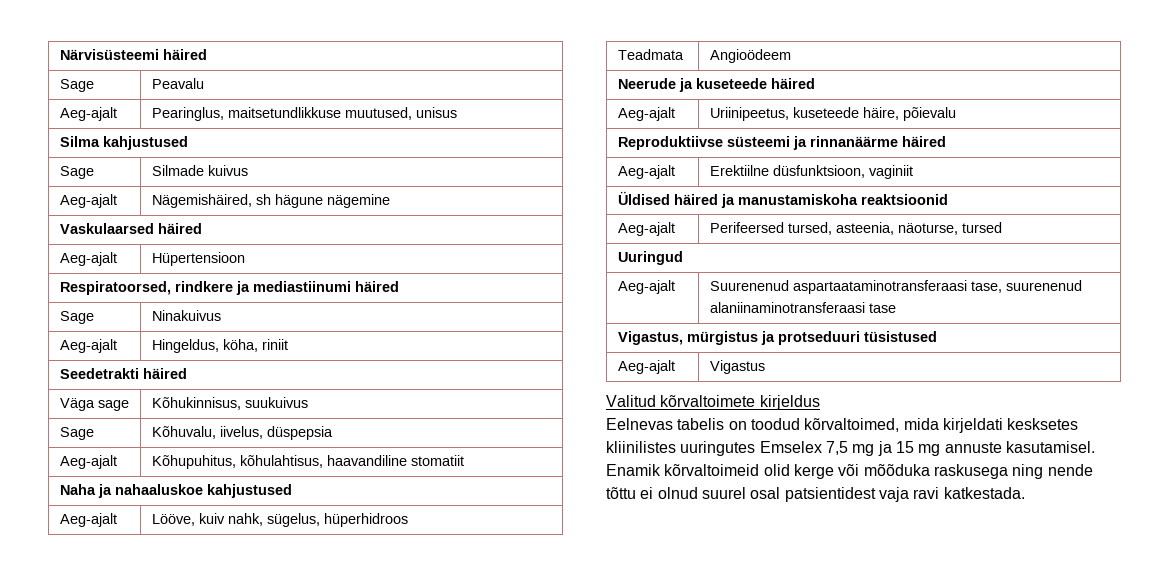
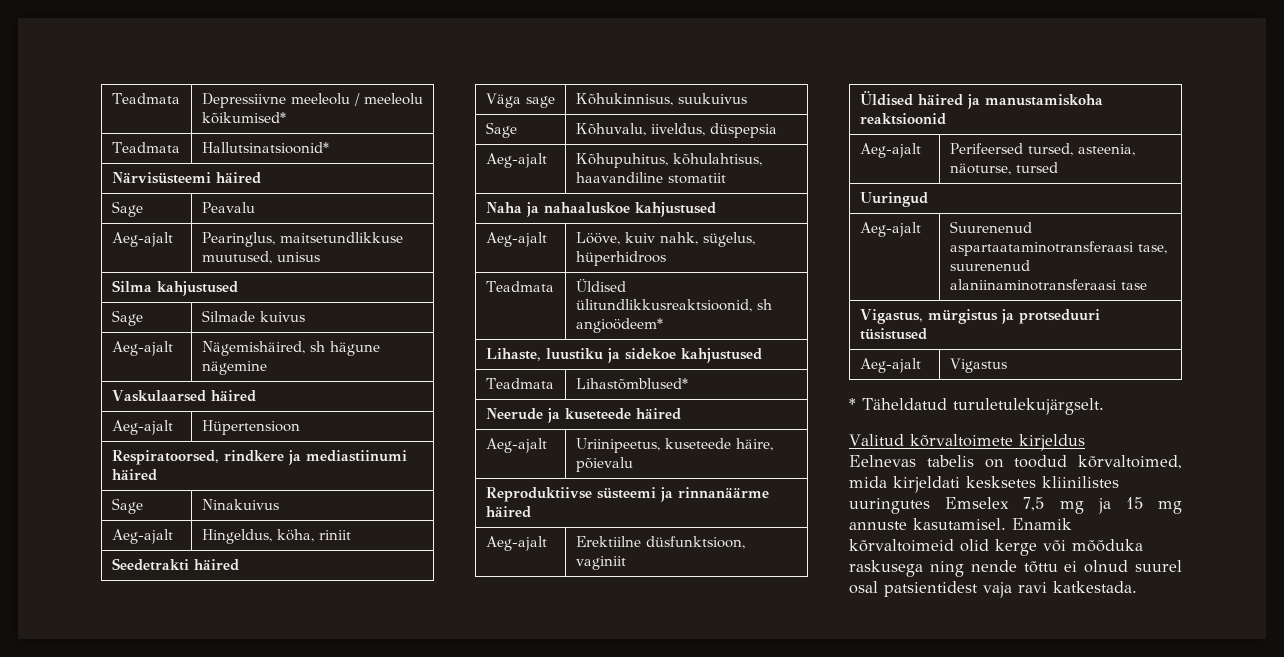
(59, 54) none -> [111,93,180,104] [201,93,423,108] [201,112,286,124] [111,142,180,153] [201,142,329,154] Teadmata | Depressiivne meeleolu / meeleolu kõikumised* // Teadmata | Hallutsinatsioonid* //
[219,426,263,439] iivelus, -> [650,123,705,136] iiveldus,
[709,49,791,63] Angioödeem -> [575,279,626,292] [575,299,772,312] [575,318,663,333] [485,348,762,363] [485,378,554,389] [575,378,688,390] Üldised ülitundlikkusreaktsioonid, sh angioödeem* // Lihaste, luustiku ja sidekoe kahjustused // Teadmata | Lihastõmblused*
(765, 367) none -> [849,398,1104,415] // * Täheldatud turuletulekujärgselt.

